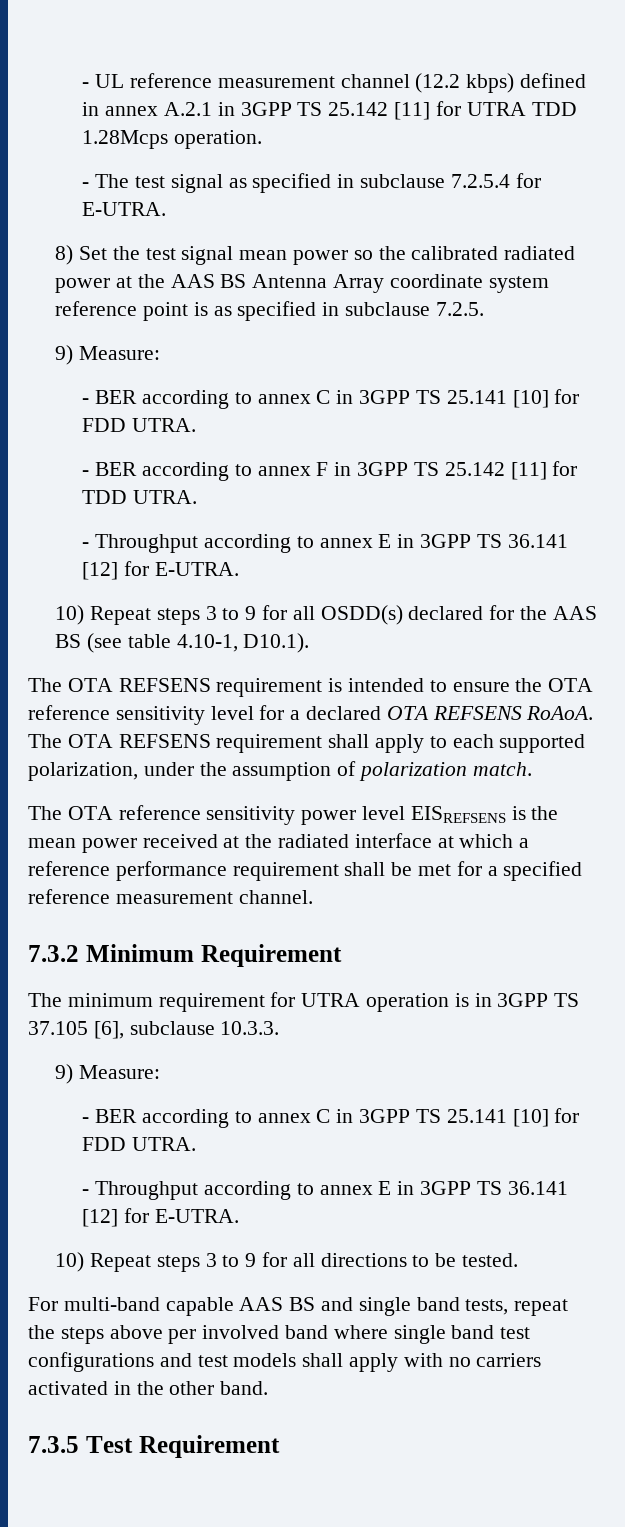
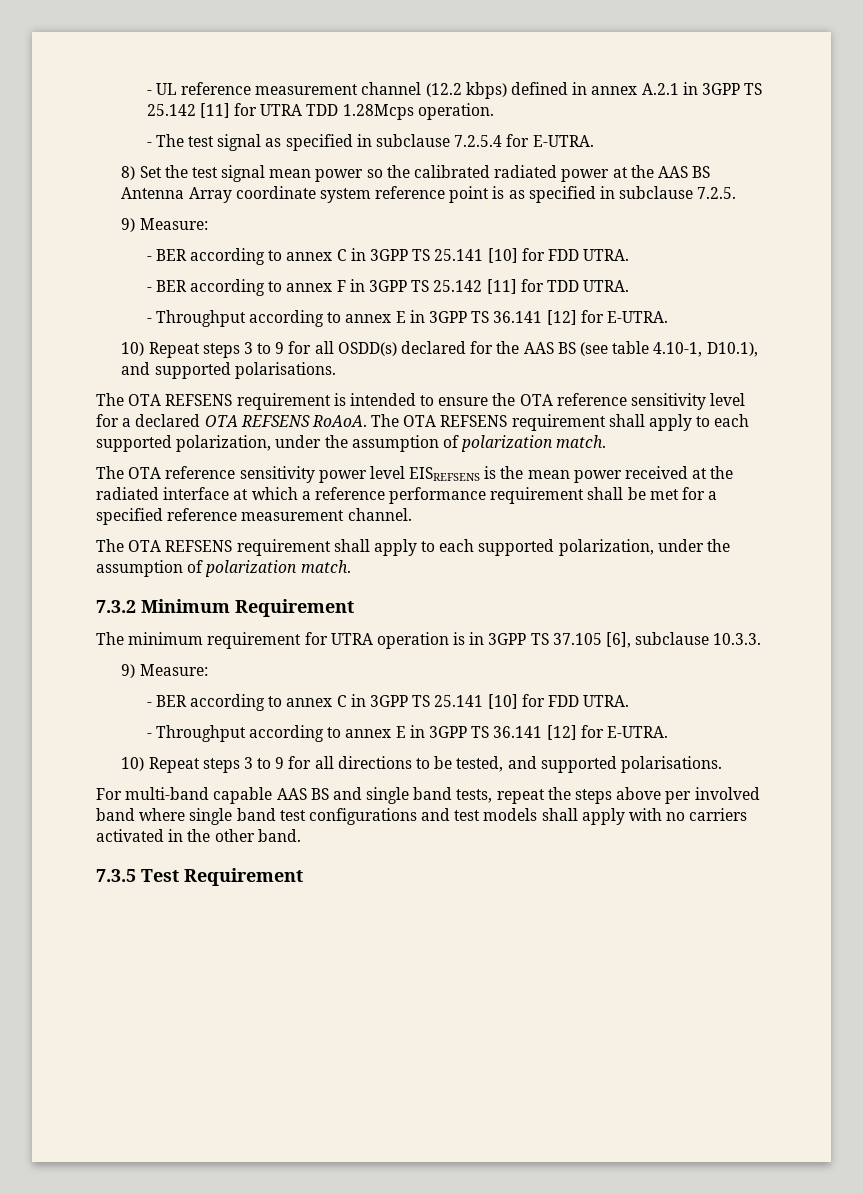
[243,633,310,653] D10.1). -> [706,342,758,357] [121,362,336,379] D10.1), and supported polarisations.
(313, 897) none -> [96,539,731,556] [96,560,351,577] // The OTA REFSENS requirement shall apply to each supported polarization, under the assumption of polarization match.
[462,1253,519,1267] tested. -> [456,756,722,773] tested, and supported polarisations.

